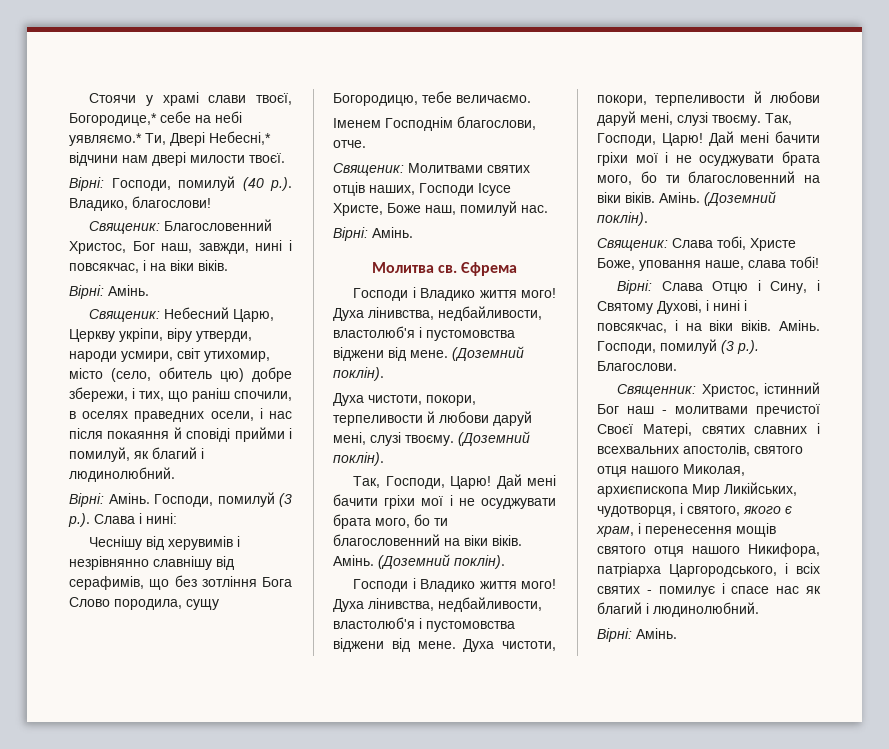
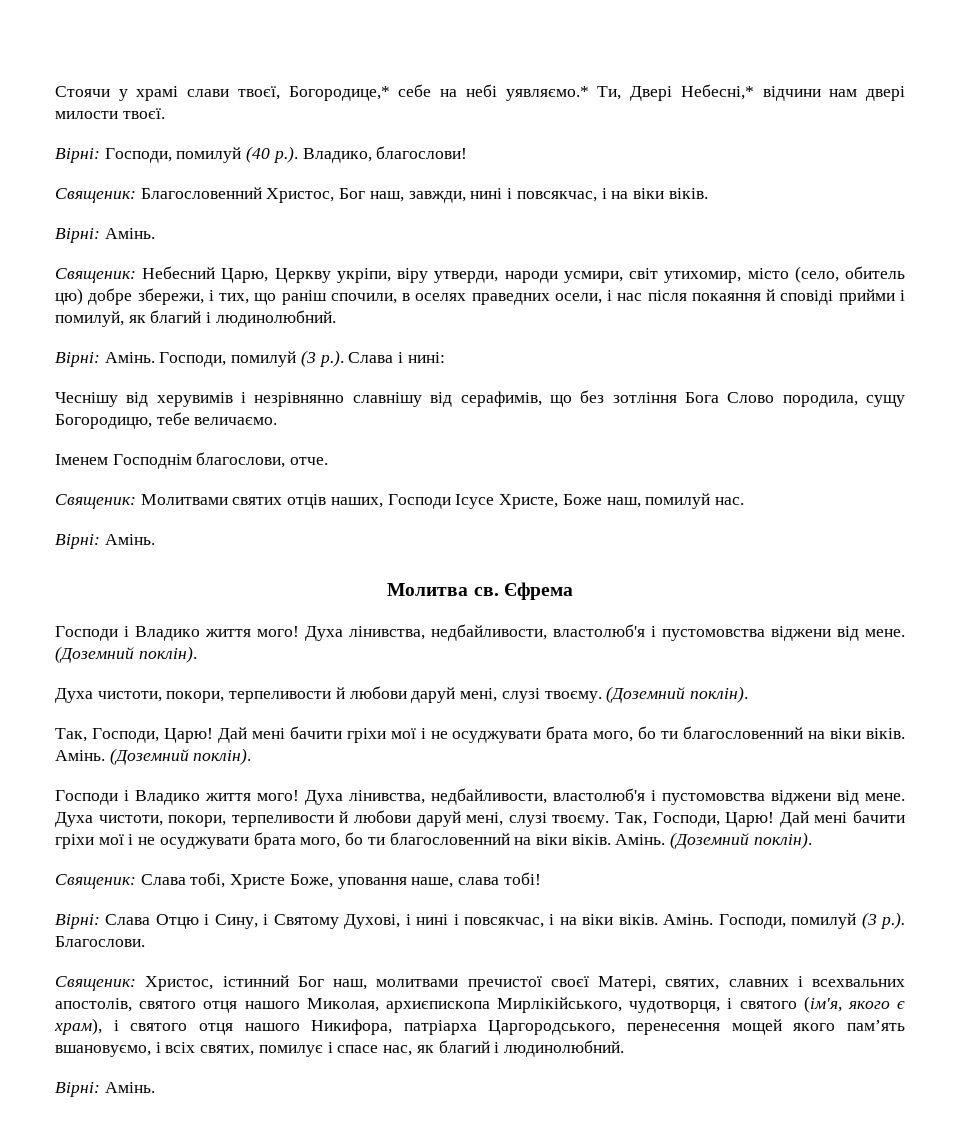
[617,384,697,397] Священник: -> [55,976,136,991] Священик:
[627,404,820,417] [597,423,745,437] наш - молитвами пречистої Своєї Матері, святих -> [333,976,720,991] наш, молитвами пречистої своєї Матері, святих,
[692,482,797,497] [597,503,792,517] [596,523,776,537] Мир Ликійських, чудотворця, і святого, якого є храм, і перенесення мощів -> [497,996,905,1013] [54,1018,119,1035] Мирлікійського, чудотворця, і святого (ім'я, якого є храм), і
[785,563,820,574] [597,586,652,594] і всіх святих - -> [627,1019,905,1035] [55,1042,255,1057] перенесення мощей якого памʼять вшановуємо, і всіх святих,
[776,586,800,594] нас -> [383,1045,413,1056] нас,

